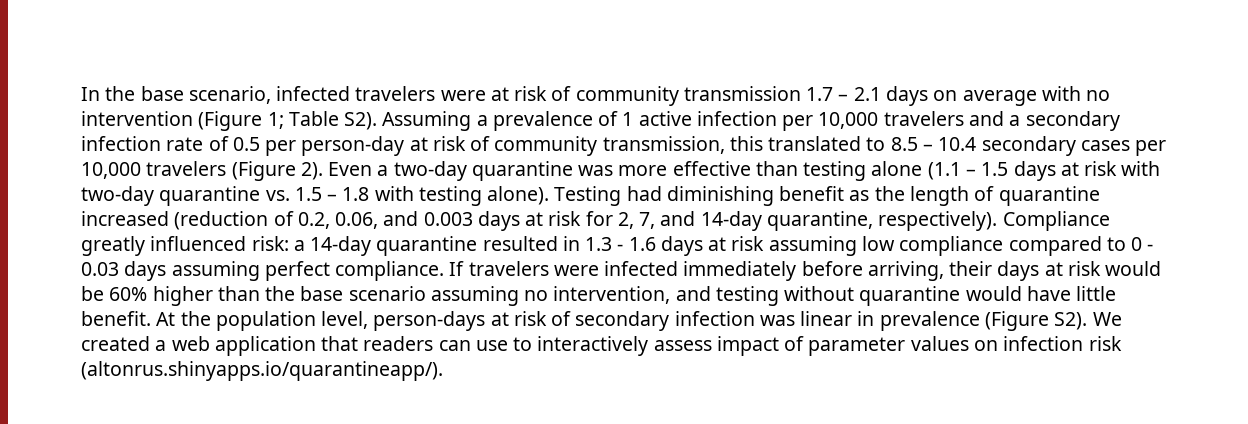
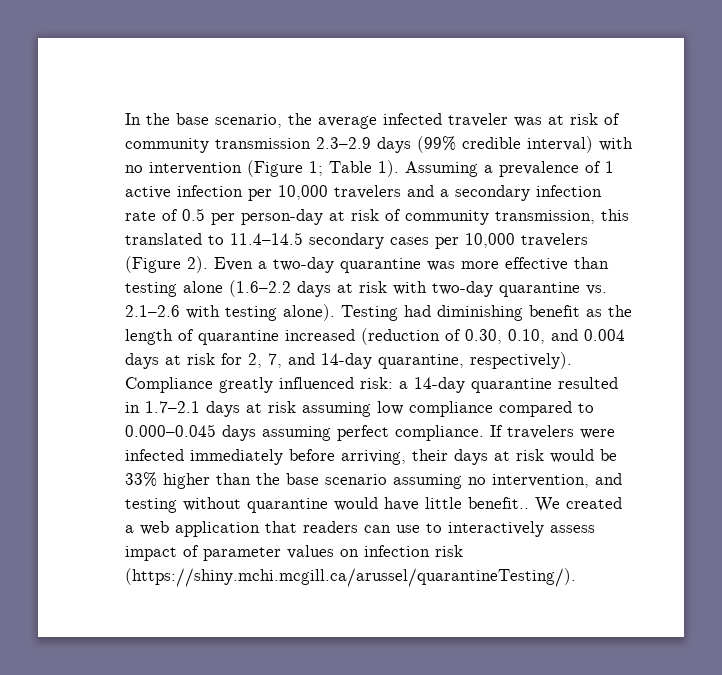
[276,86,486,101] infected travelers were -> [288,113,542,129] the average infected traveler was
[806,86,1037,106] 1.7 – 2.1 days on average -> [316,136,593,153] 2.3–2.9 days (99% credible interval)
[344,112,378,130] S2). -> [378,160,399,177] 1).
[890,137,977,151] 8.5 – 10.4 -> [230,232,303,245] 11.4–14.5
[927,162,1009,180] (1.1 – 1.5 -> [229,280,291,297] (1.6–2.2
[294,187,370,201] 1.5 – 1.8 -> [125,305,180,317] 2.1–2.6
[297,211,473,229] 0.2, 0.06, and 0.003 -> [465,329,625,344] 0.30, 0.10, and 0.004
[585,237,656,251] 1.3 - 1.6 -> [145,401,200,413] 1.7–2.1
[1131,237,1154,251] [81,262,119,276] 0 - 0.03 -> [125,424,216,437] 0.000–0.045
[109,287,148,301] 60% -> [125,472,157,487] 33%
[81,311,1088,331] benefit. At the population level, person-days at risk of secondary infection was linear in prevalence (Figure S2). -> [468,497,529,509] benefit..
[81,361,443,381] (altonrus.shinyapps.io/quarantineapp/). -> [125,568,576,587] (https://shiny.mchi.mcgill.ca/arussel/quarantineTesting/).

